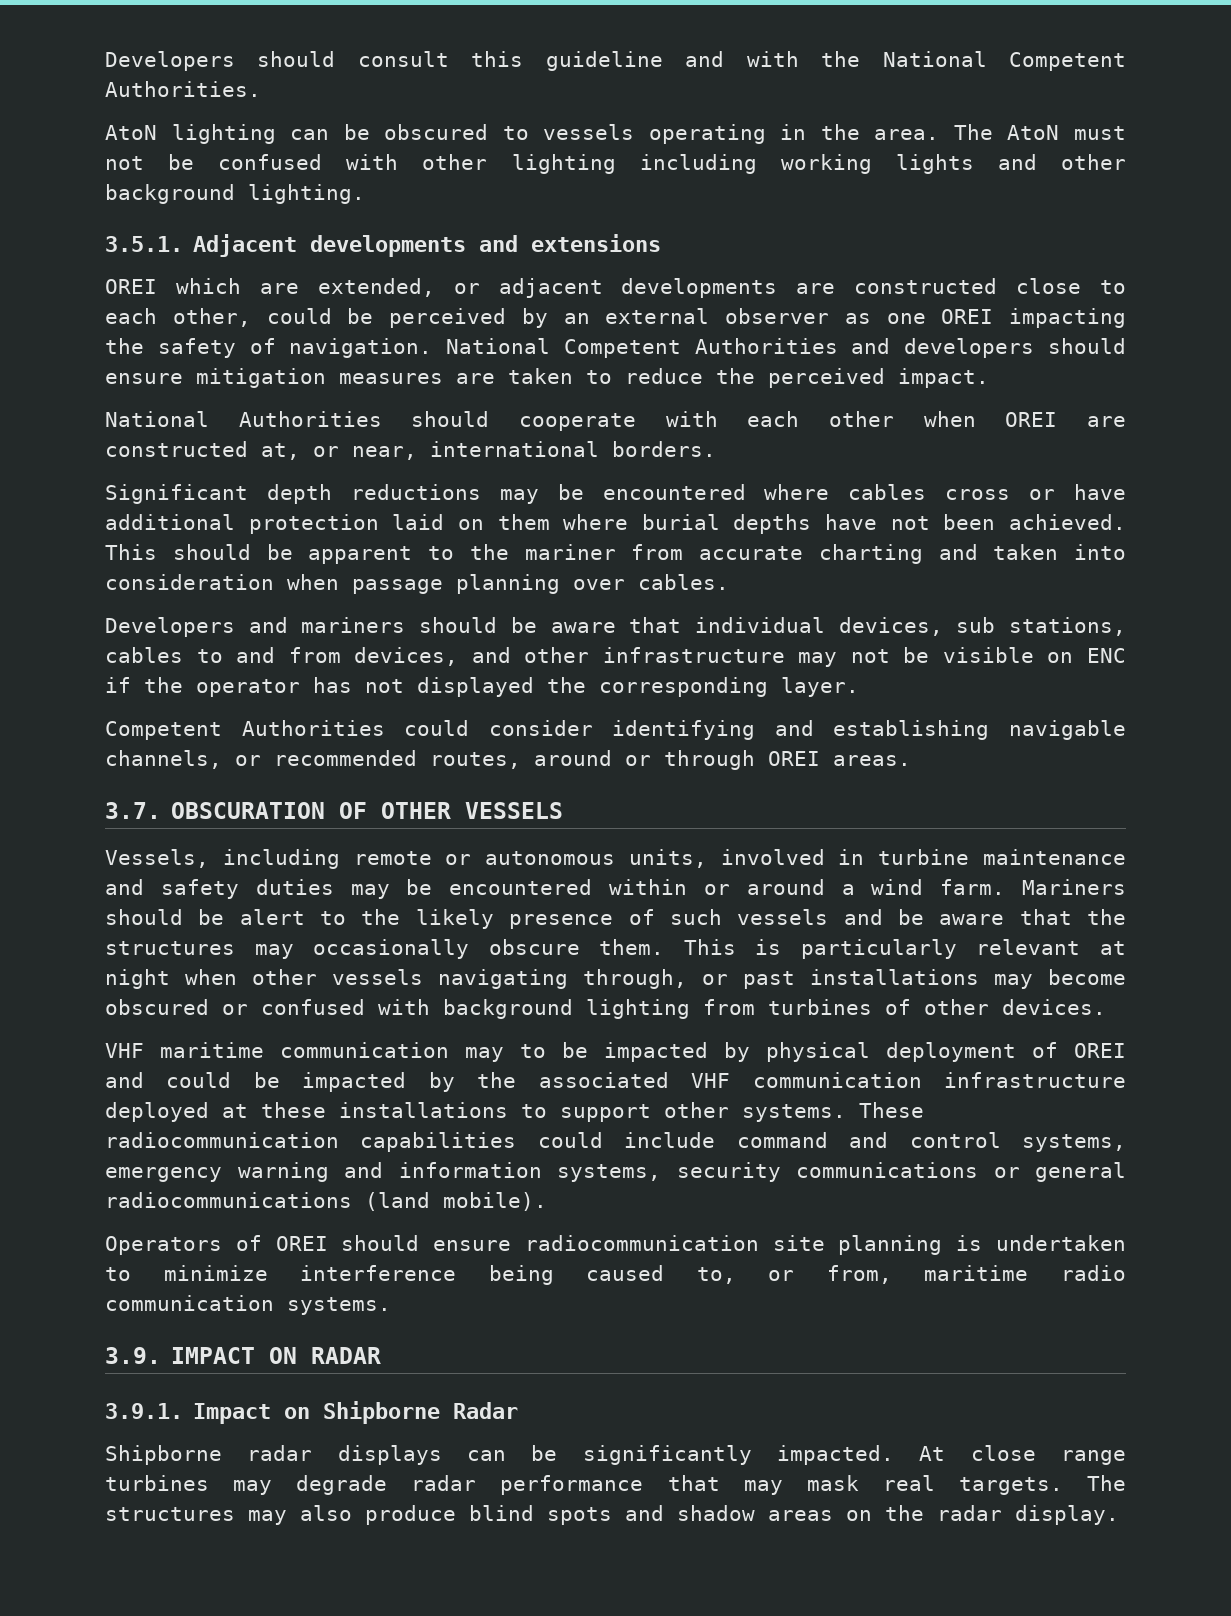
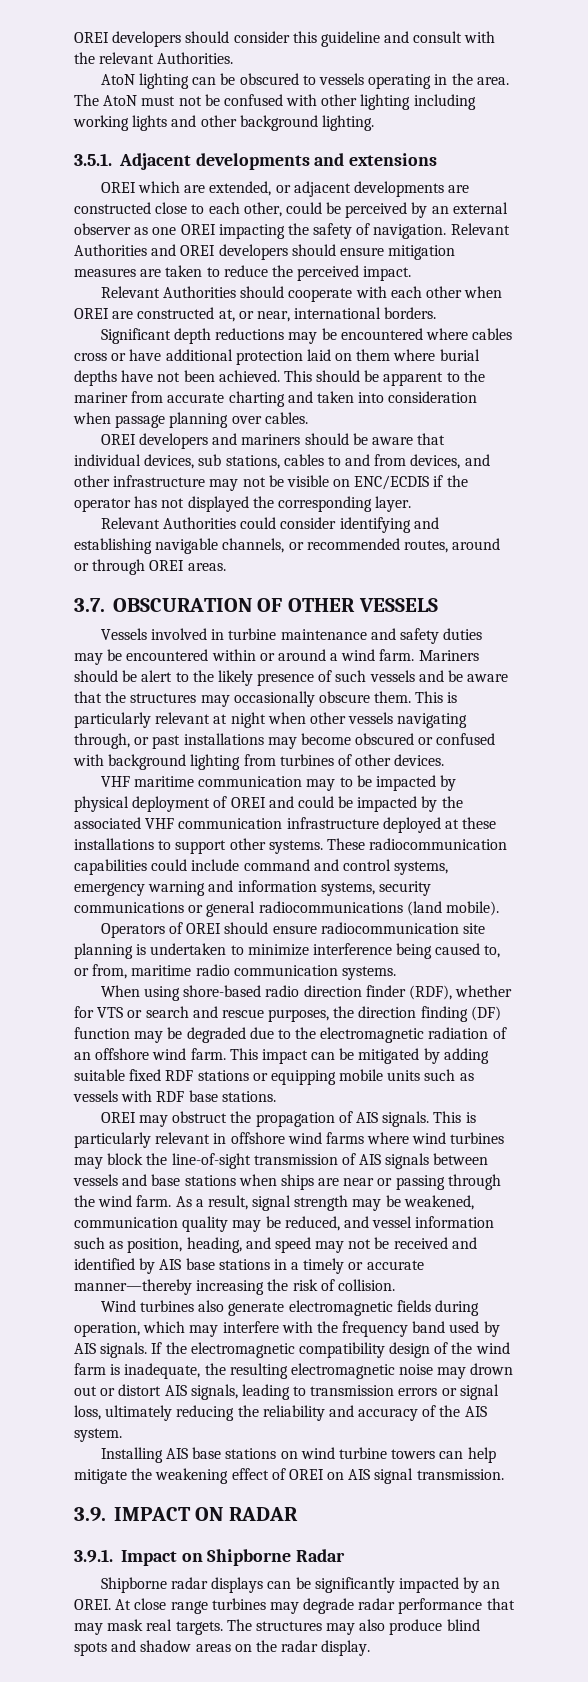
[105,51,449,71] Developers should consult -> [74,31,290,47] OREI developers should consider
[746,51,1126,71] with the National Competent -> [413,31,496,43] [74,52,155,64] consult with the relevant
[446,338,681,358] National Competent -> [450,223,510,235] Relevant
(891, 346) none -> [180,245,216,256] OREI
[105,411,209,427] National -> [100,286,160,298] Relevant
[105,617,235,637] Developers -> [100,433,209,449] OREI developers
[1087,648,1126,663] ENC -> [354,475,430,490] ENC/ECDIS
[105,721,222,740] Competent -> [100,517,160,529] Relevant
[105,849,707,869] Vessels, including remote or autonomous units, -> [100,628,147,640] Vessels
(391, 1306) none -> [100,985,513,1001] [74,1006,501,1022] [74,1027,507,1043] [74,1048,489,1064] [74,1069,474,1085] [73,1090,276,1102] [100,1111,476,1127] [74,1132,505,1148] [74,1153,489,1169] [73,1174,501,1190] [74,1195,474,1211] [74,1216,495,1232] [74,1237,477,1253] [74,1258,424,1274] [74,1279,395,1295] [100,1300,479,1316] [74,1321,500,1337] [74,1342,510,1358] [74,1363,514,1379] [74,1384,499,1400] [74,1405,487,1421] [74,1428,122,1442] [100,1447,496,1463] [74,1468,504,1484] // When using shore-based radio direction finder (RDF), whether for VTS or search and rescue purposes, the direction finding (DF) function may be degraded due to the electromagnetic radiation of an offshore wind farm. This impact can be mitigated by adding suitable fixed RDF stations or equipping mobile units such as vessels with RDF base stations. // OREI may obstruct the propagation of AIS signals. This is particularly relevant in offshore wind farms where wind turbines may block the line-of-sight transmission of AIS signals between vessels and base stations when ships are near or passing through the wind farm. As a result, signal strength may be weakened, communication quality may be reduced, and vessel information such as position, heading, and speed may not be received and identified by AIS base stations in a timely or accurate manner—thereby increasing the risk of collision. // Wind turbines also generate electromagnetic fields during operation, which may interfere with the frequency band used by AIS signals. If the electromagnetic compatibility design of the wind farm is inadequate, the resulting electromagnetic noise may drown out or distort AIS signals, leading to transmission errors or signal loss, ultimately reducing the reliability and accuracy of the AIS system. // Installing AIS base stations on wind turbine towers can help mitigate the weakening effect of OREI on AIS signal transmission.
[777,1445,894,1465] impacted. -> [398,1577,501,1593] [74,1599,111,1610] impacted by an OREI.

